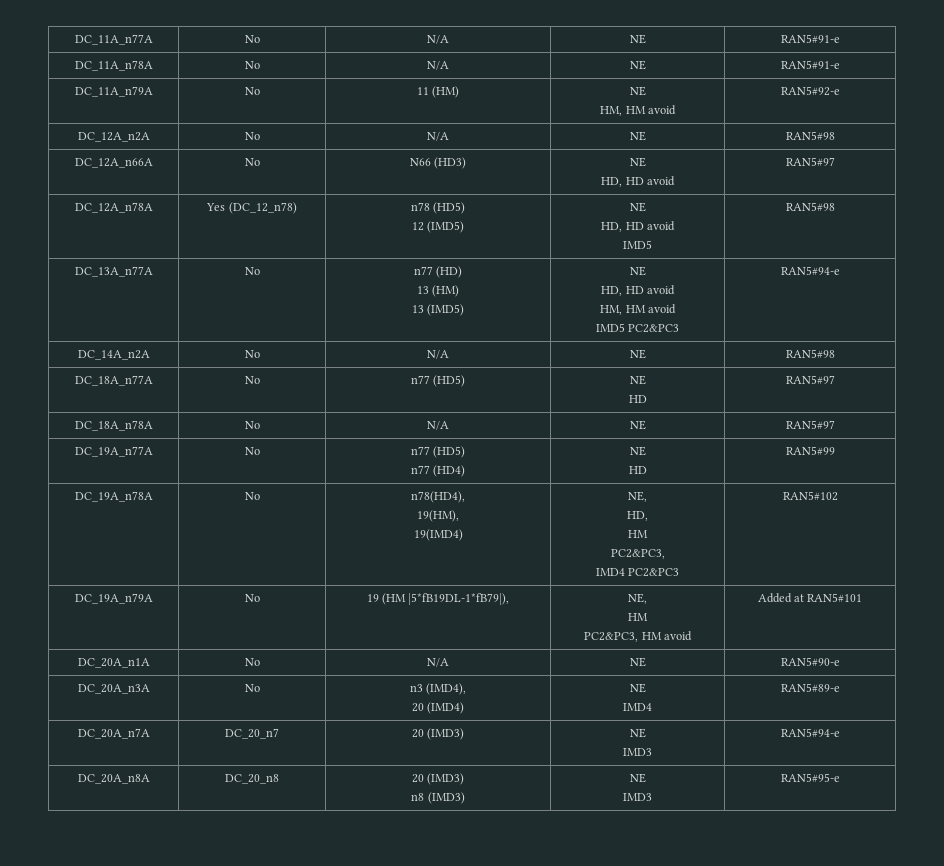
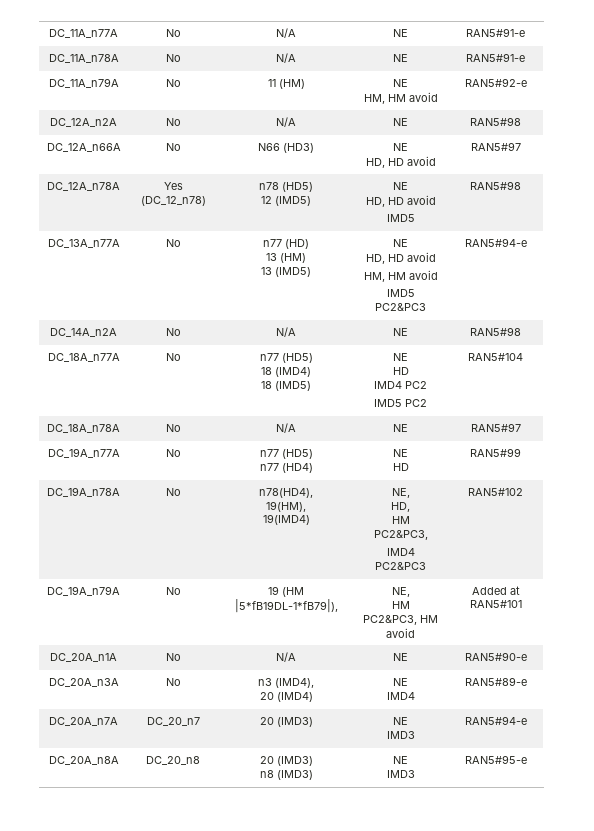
[629,375,646,385] [628,395,647,403] [785,375,835,384] | NE // HD | RAN5#97 -> [261,367,311,377] [261,381,311,391] [393,353,408,361] [392,367,409,375] [374,381,427,389] [374,399,427,407] [468,353,523,361] // 18 (IMD4) // 18 (IMD5) | NE // HD // IMD4 PC2 // IMD5 PC2 | RAN5#104

